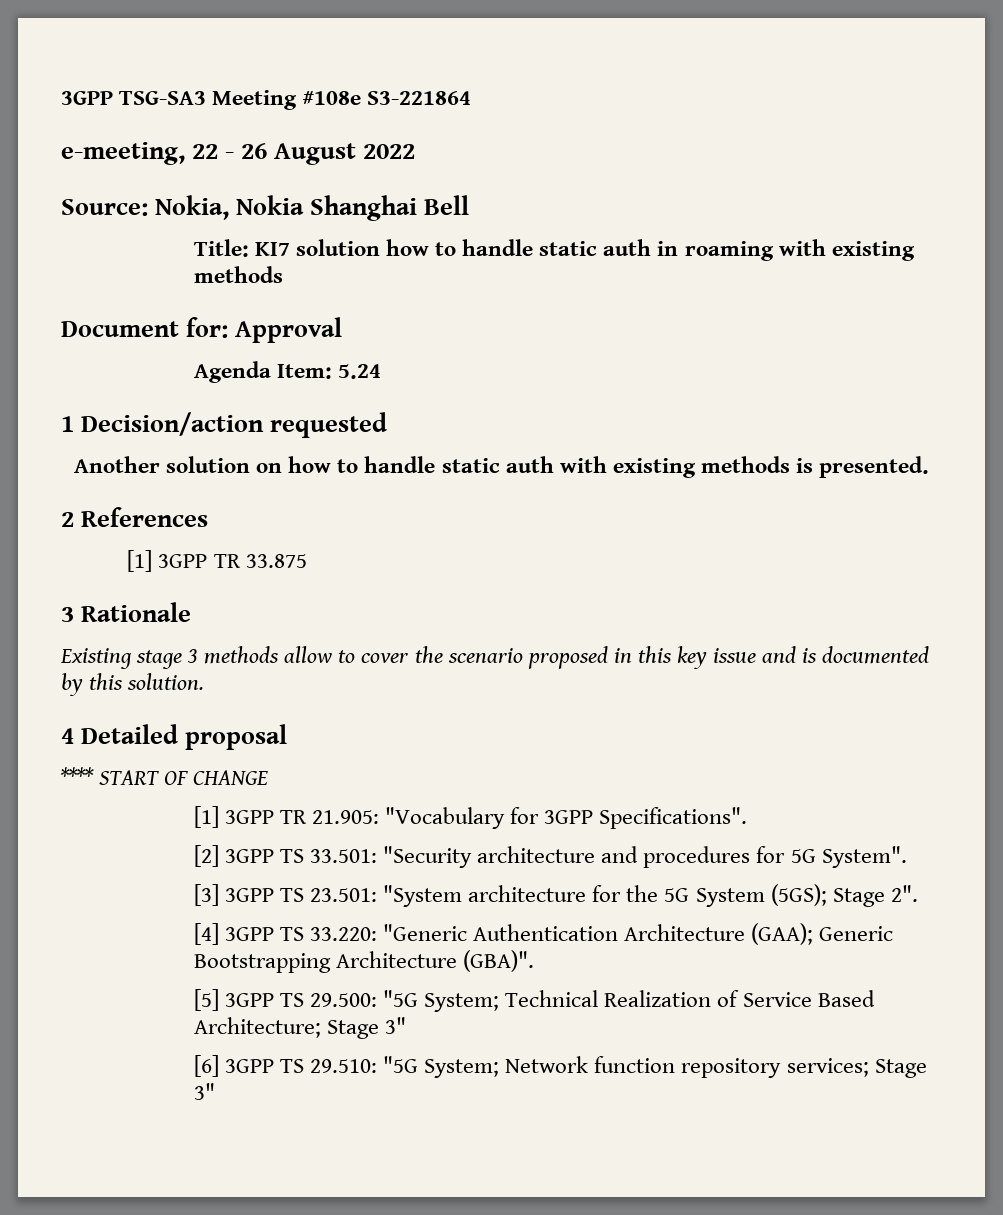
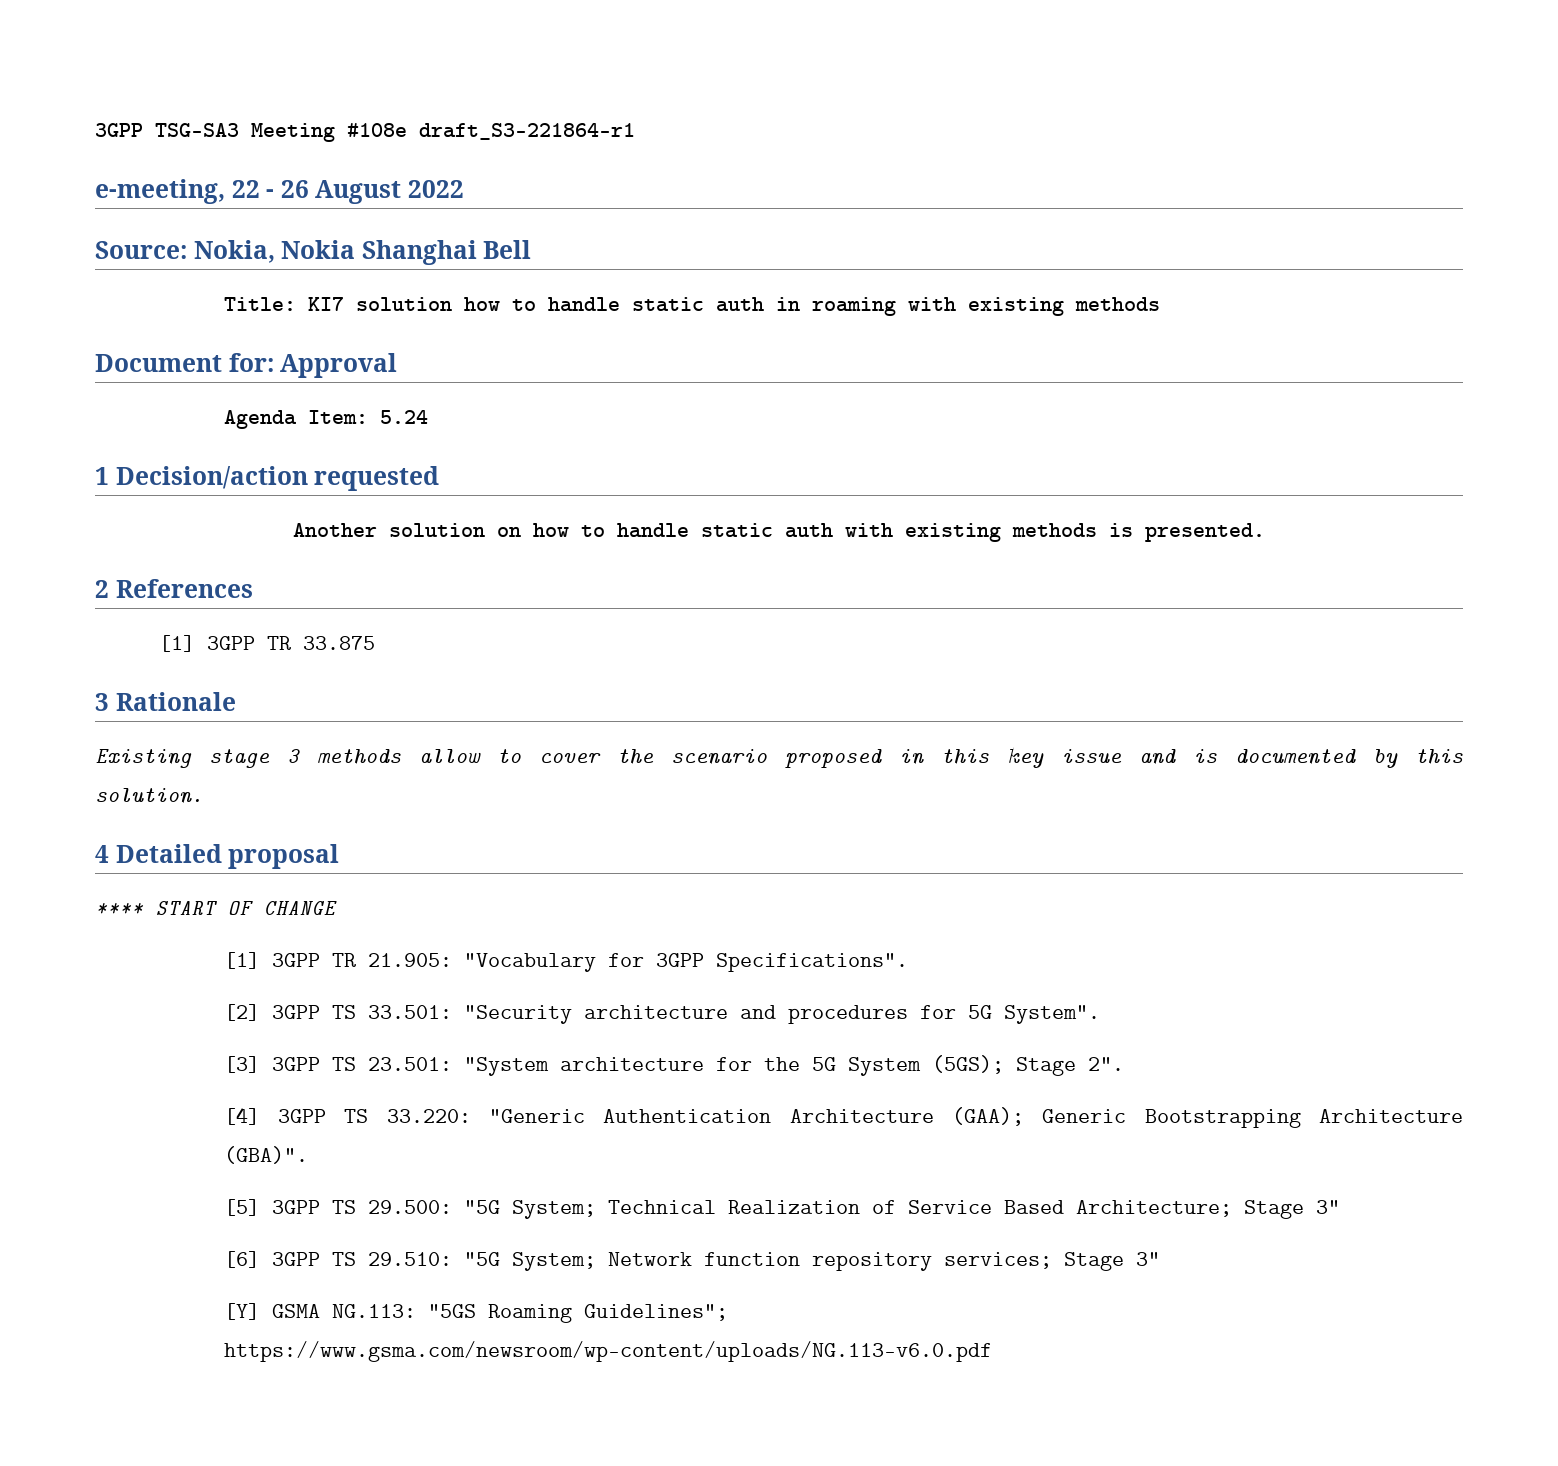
[367,91,472,105] S3-221864 -> [419,123,635,140] draft_S3-221864-r1
(215, 1091) none -> [223,1303,728,1323] [223,1341,992,1362] // [Y] GSMA NG.113: "5GS Roaming Guidelines"; https://www.gsma.com/newsroom/wp-content/uploads/NG.113-v6.0.pdf

